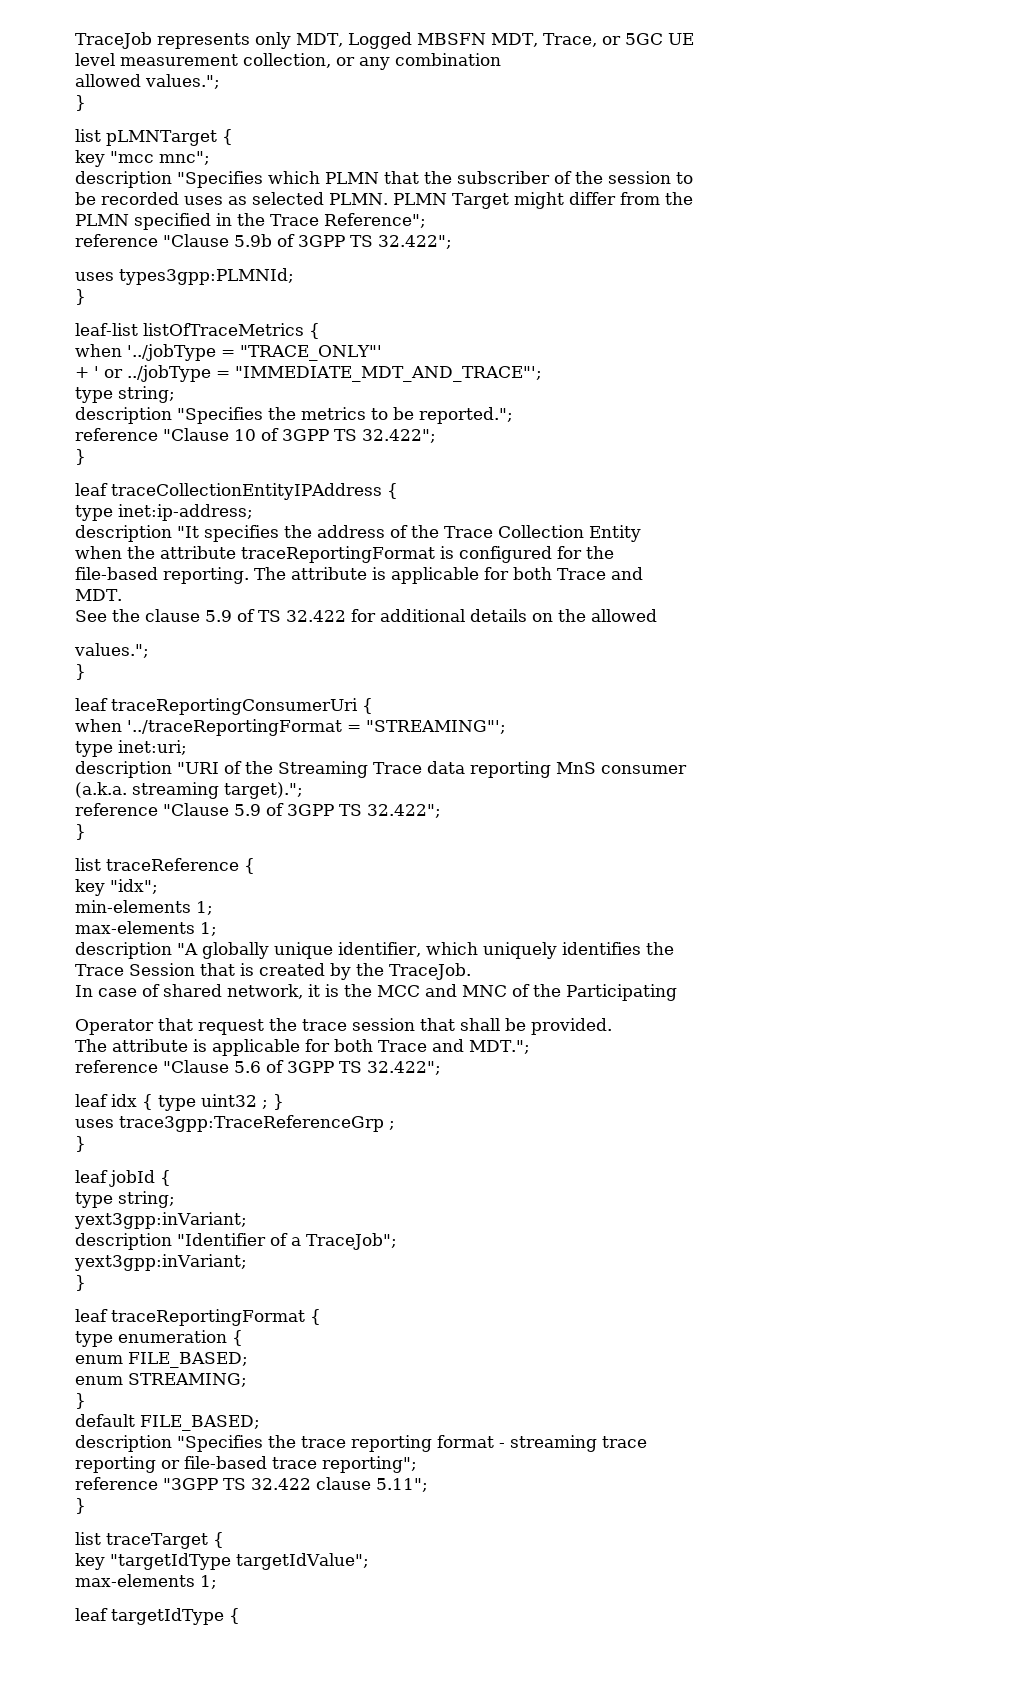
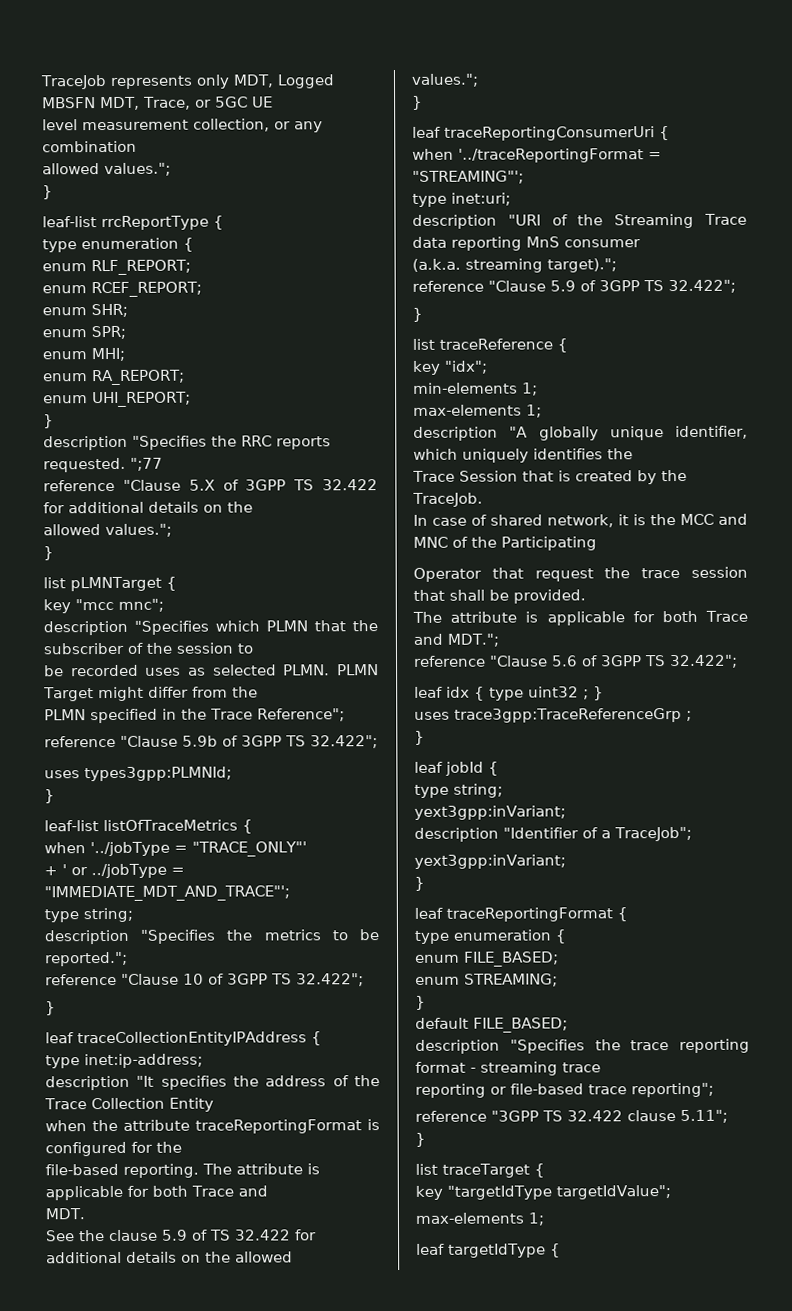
(86, 103) none -> [42,215,224,231] [42,237,194,253] [42,259,191,276] [42,281,202,298] [42,303,128,318] [42,325,126,340] [42,347,125,362] [43,369,185,386] [43,391,191,408] [43,414,54,429] [43,435,331,451] [43,457,163,473] [43,479,378,492] [43,501,253,514] [43,523,172,538] [43,546,54,561] // leaf-list rrcReportType { // type enumeration { // enum RLF_REPORT; // enum RCEF_REPORT; // enum SHR; // enum SPR; // enum MHI; // enum RA_REPORT; // enum UHI_REPORT; // } // description "Specifies the RRC reports requested. ";77 // reference "Clause 5.X of 3GPP TS 32.422 for additional details on the // allowed values."; // }

